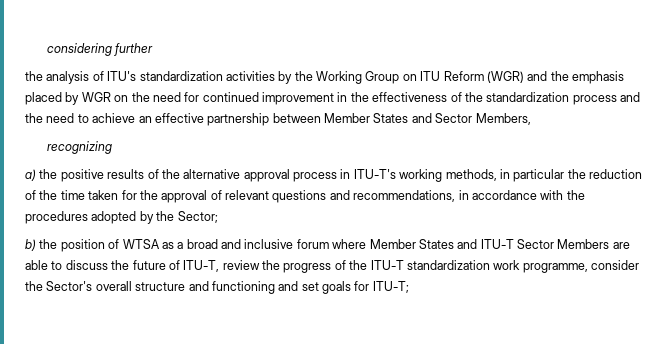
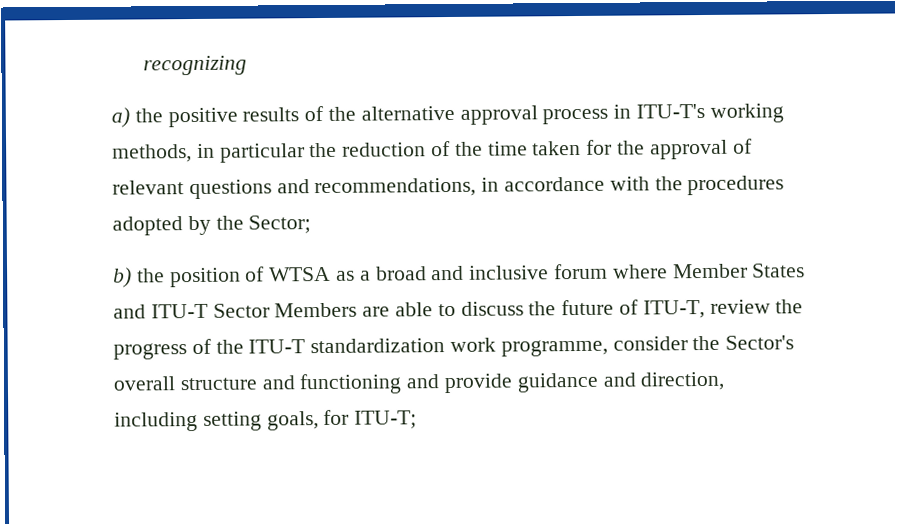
[47,43,154,56] [25,71,624,84] [25,92,640,105] [25,113,531,126] considering further // the analysis of ITU's standardization activities by the Working Group on ITU Reform (WGR) and the emphasis placed by WGR on the need for continued improvement in the effectiveness of the standardization process and the need to achieve an effective partnership between Member States and Sector Members, // -> (143, 65) none
[301,281,351,294] set goals -> [444,371,726,394] [114,411,319,432] provide guidance and direction, including setting goals,

